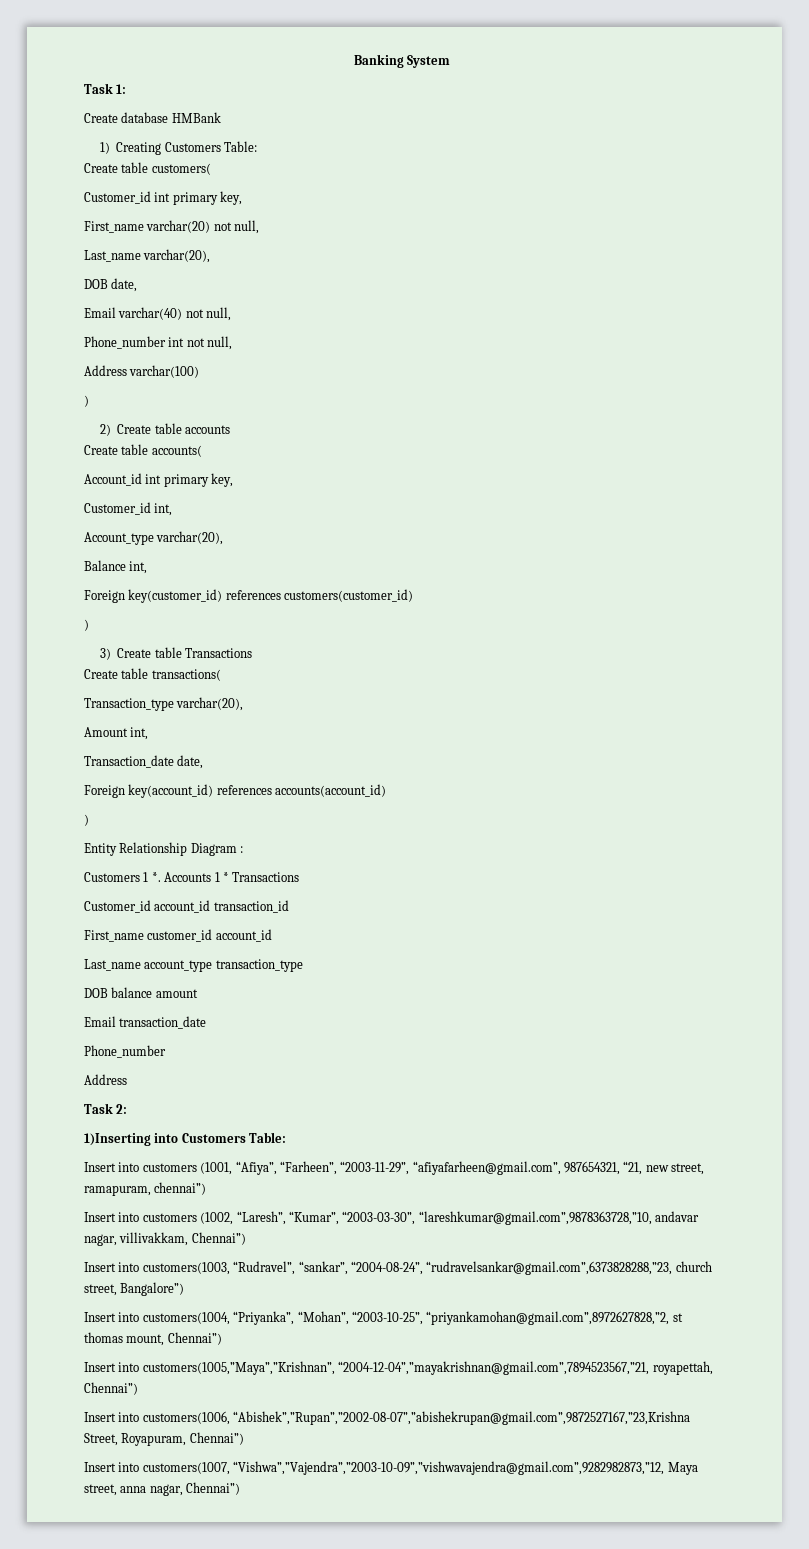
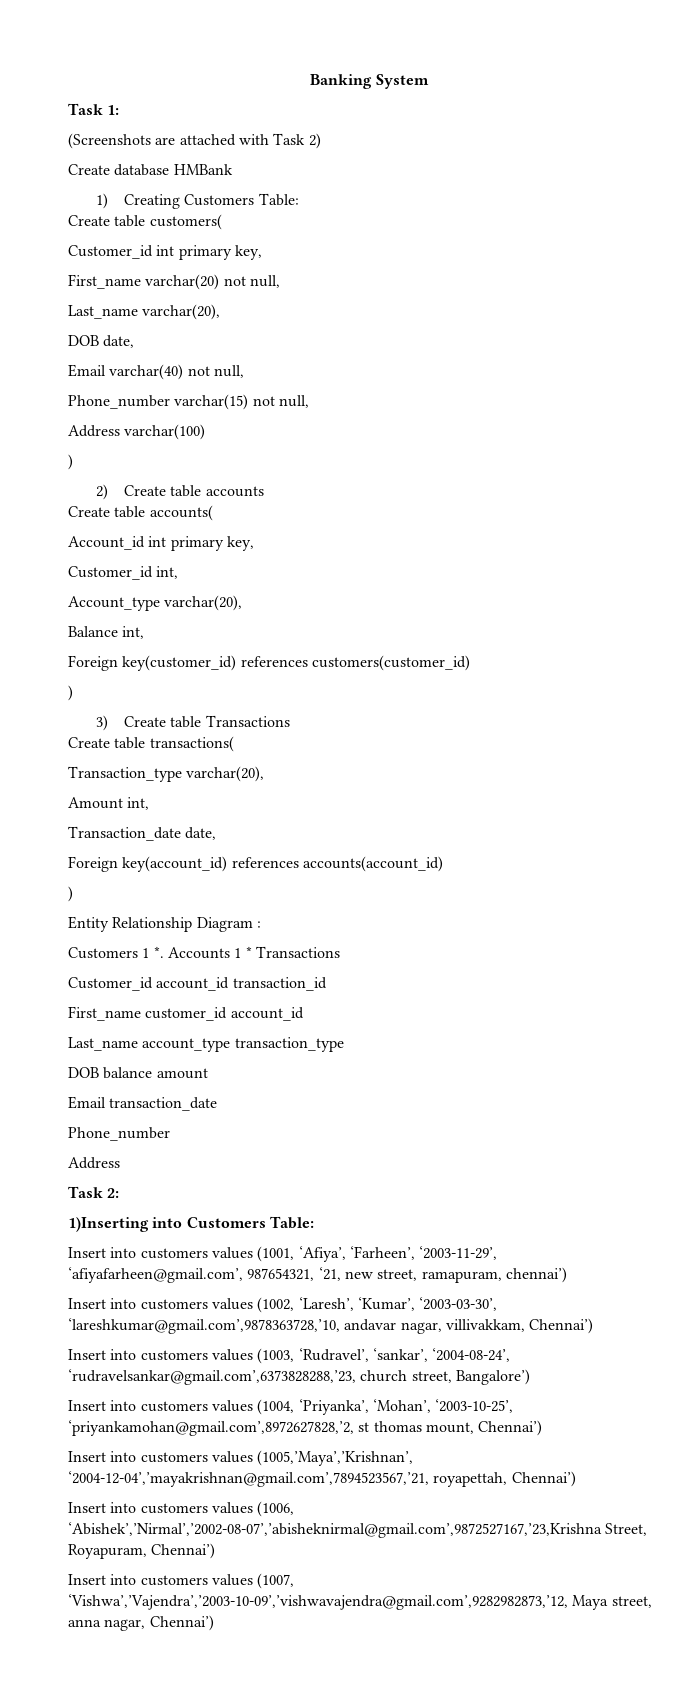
(127, 89) none -> [68,133,321,149] // (Screenshots are attached with Task 2)
[168,337,185,347] int -> [174,394,249,410] varchar(15)
[200,1161,643,1175] (1001, “Afiya”, “Farheen”, “2003-11-29”, “afiyafarheen@gmail.com”, 987654321, “21, -> [211,1246,498,1262] [68,1267,341,1283] values (1001, ‘Afiya’, ‘Farheen’, ‘2003-11-29’, ‘afiyafarheen@gmail.com’, 987654321, ‘21,
[154,1182,207,1195] [84,1211,652,1225] chennai”) // Insert into customers (1002, “Laresh”, “Kumar”, “2003-03-30”, “lareshkumar@gmail.com”,9878363728,”10, -> [505,1267,567,1283] [68,1297,498,1313] [68,1318,340,1334] chennai’) // Insert into customers values (1002, ‘Laresh’, ‘Kumar’, ‘2003-03-30’, ‘lareshkumar@gmail.com’,9878363728,’10,
[191,1232,246,1245] [84,1261,673,1275] Chennai”) // Insert into customers(1003, “Rudravel”, “sankar”, “2004-08-24”, “rudravelsankar@gmail.com”,6373828288,”23, -> [529,1318,594,1334] [68,1348,511,1364] [68,1369,356,1385] Chennai’) // Insert into customers values (1003, ‘Rudravel’, ‘sankar’, ‘2004-08-24’, ‘rudravelsankar@gmail.com’,6373828288,’23,
[120,1282,185,1296] [84,1311,670,1325] Bangalore”) // Insert into customers(1004, “Priyanka”, “Mohan”, “2003-10-25”, “priyankamohan@gmail.com”,8972627828,”2, -> [455,1369,530,1385] [68,1399,514,1415] [68,1420,354,1436] Bangalore’) // Insert into customers values (1004, ‘Priyanka’, ‘Mohan’, ‘2003-10-25’, ‘priyankamohan@gmail.com’,8972627828,’2,
[167,1332,222,1345] [84,1361,713,1375] [84,1382,138,1395] [84,1411,691,1425] Chennai”) // Insert into customers(1005,”Maya”,”Krishnan”, “2004-12-04”,”mayakrishnan@gmail.com”,7894523567,”21, royapettah, Chennai”) // Insert into customers(1006, “Abishek”,”Rupan”,”2002-08-07”,”abishekrupan@gmail.com”,9872527167,”23,Krishna -> [478,1420,543,1436] [68,1450,414,1466] [68,1471,576,1487] [68,1501,295,1517] [68,1522,602,1538] Chennai’) // Insert into customers values (1005,’Maya’,’Krishnan’, ‘2004-12-04’,’mayakrishnan@gmail.com’,7894523567,’21, royapettah, Chennai’) // Insert into customers values (1006, ‘Abishek’,’Nirmal’,’2002-08-07’,’abisheknirmal@gmail.com’,9872527167,’23,Krishna
[189,1432,244,1445] [84,1461,665,1475] Chennai”) // Insert into customers(1007, “Vishwa”,”Vajendra”,”2003-10-09”,”vishwavajendra@gmail.com”,9282982873,”12, -> [151,1543,216,1559] [68,1573,295,1589] [68,1594,568,1610] Chennai’) // Insert into customers values (1007, ‘Vishwa’,’Vajendra’,’2003-10-09’,’vishwavajendra@gmail.com’,9282982873,’12,
[186,1482,241,1495] Chennai”) -> [149,1615,214,1631] Chennai’)

